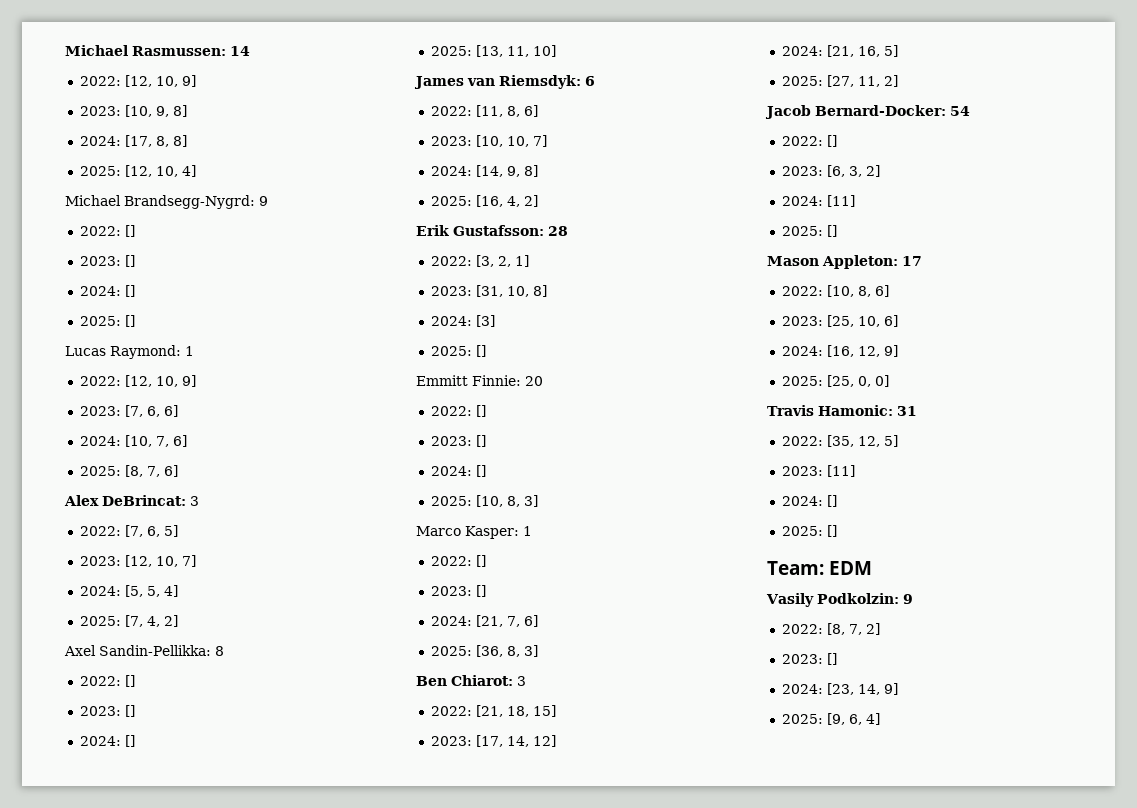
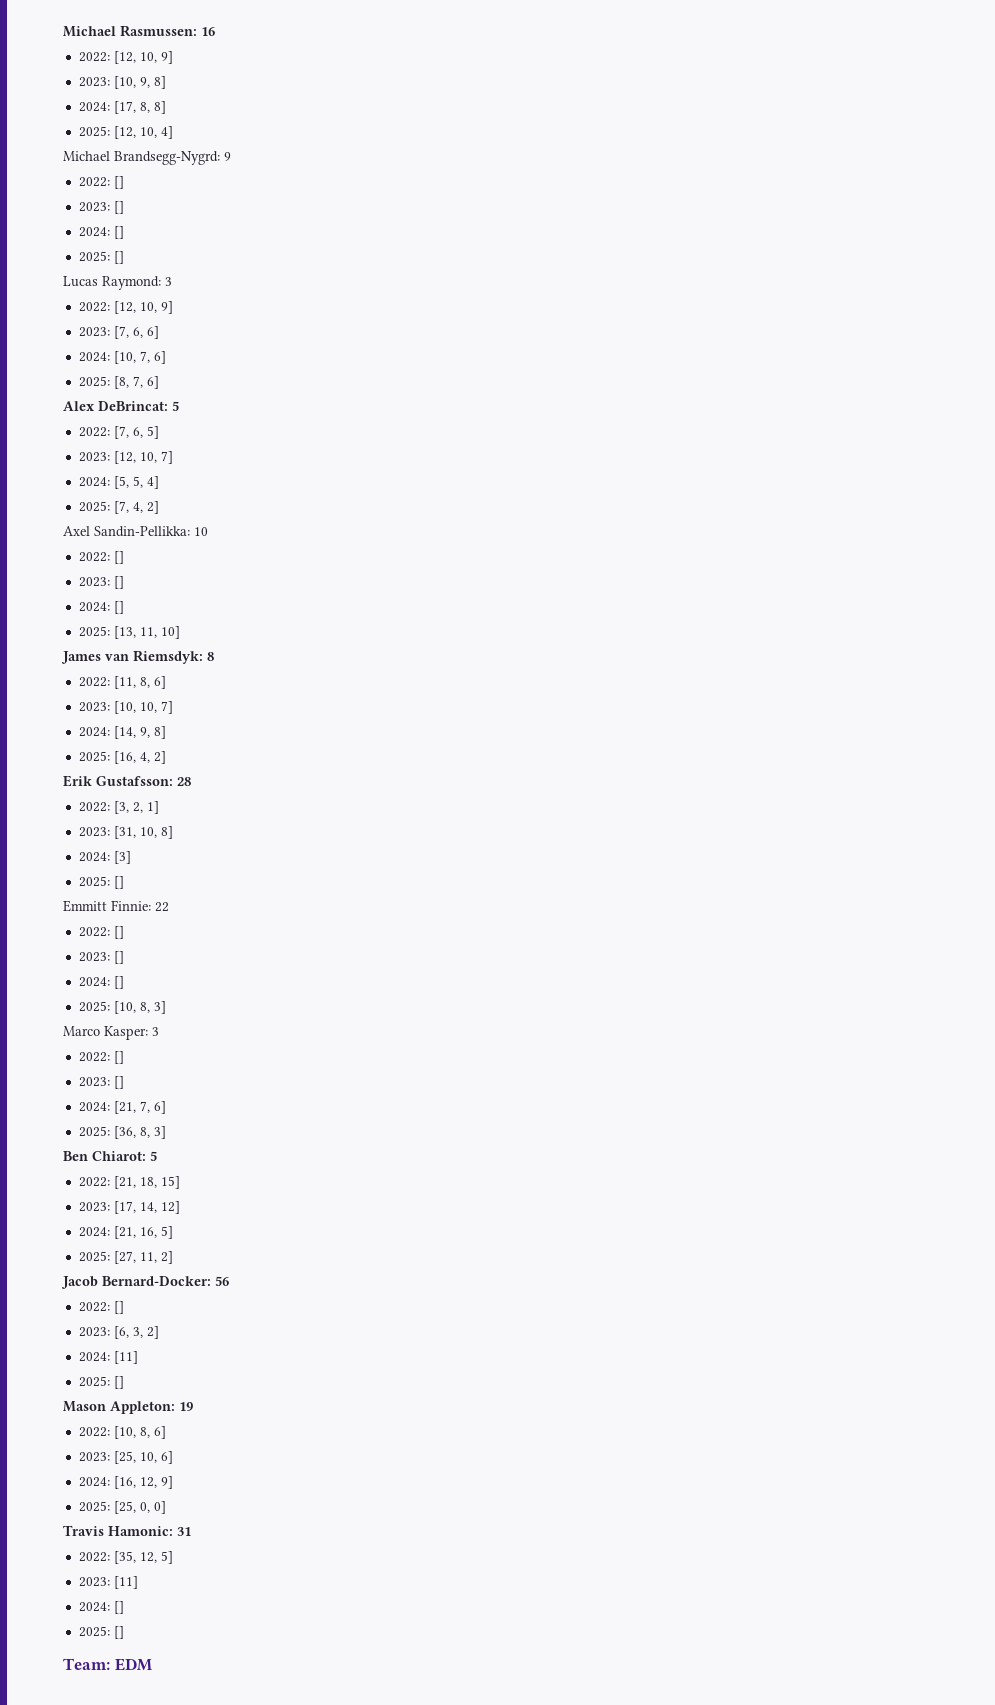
[230,46,250,56] 14 -> [201,27,215,36] 16
[185,346,194,356] 1 -> [165,277,172,286] 3
[190,496,199,506] 3 -> [172,401,179,411] 5
[215,646,224,656] 8 -> [194,527,208,536] 10
[585,76,595,86] 6 -> [207,652,214,661] 8
[525,376,543,386] 20 -> [155,902,169,912] 22
[523,526,532,536] 1 -> [152,1027,159,1036] 3
[517,676,526,686] 3 -> [150,1151,157,1161] 5
[950,106,970,116] 54 -> [215,1276,229,1286] 56
[902,256,922,266] 17 -> [179,1402,193,1411] 19
[766,593,913,607] [781,623,880,635] [781,653,837,665] [781,683,898,695] [781,713,880,725] // Vasily Podkolzin: 9 // 2022: [8, 7, 2] // 2023: [] // 2024: [23, 14, 9] // 2025: [9, 6, 4] -> (152, 1664) none

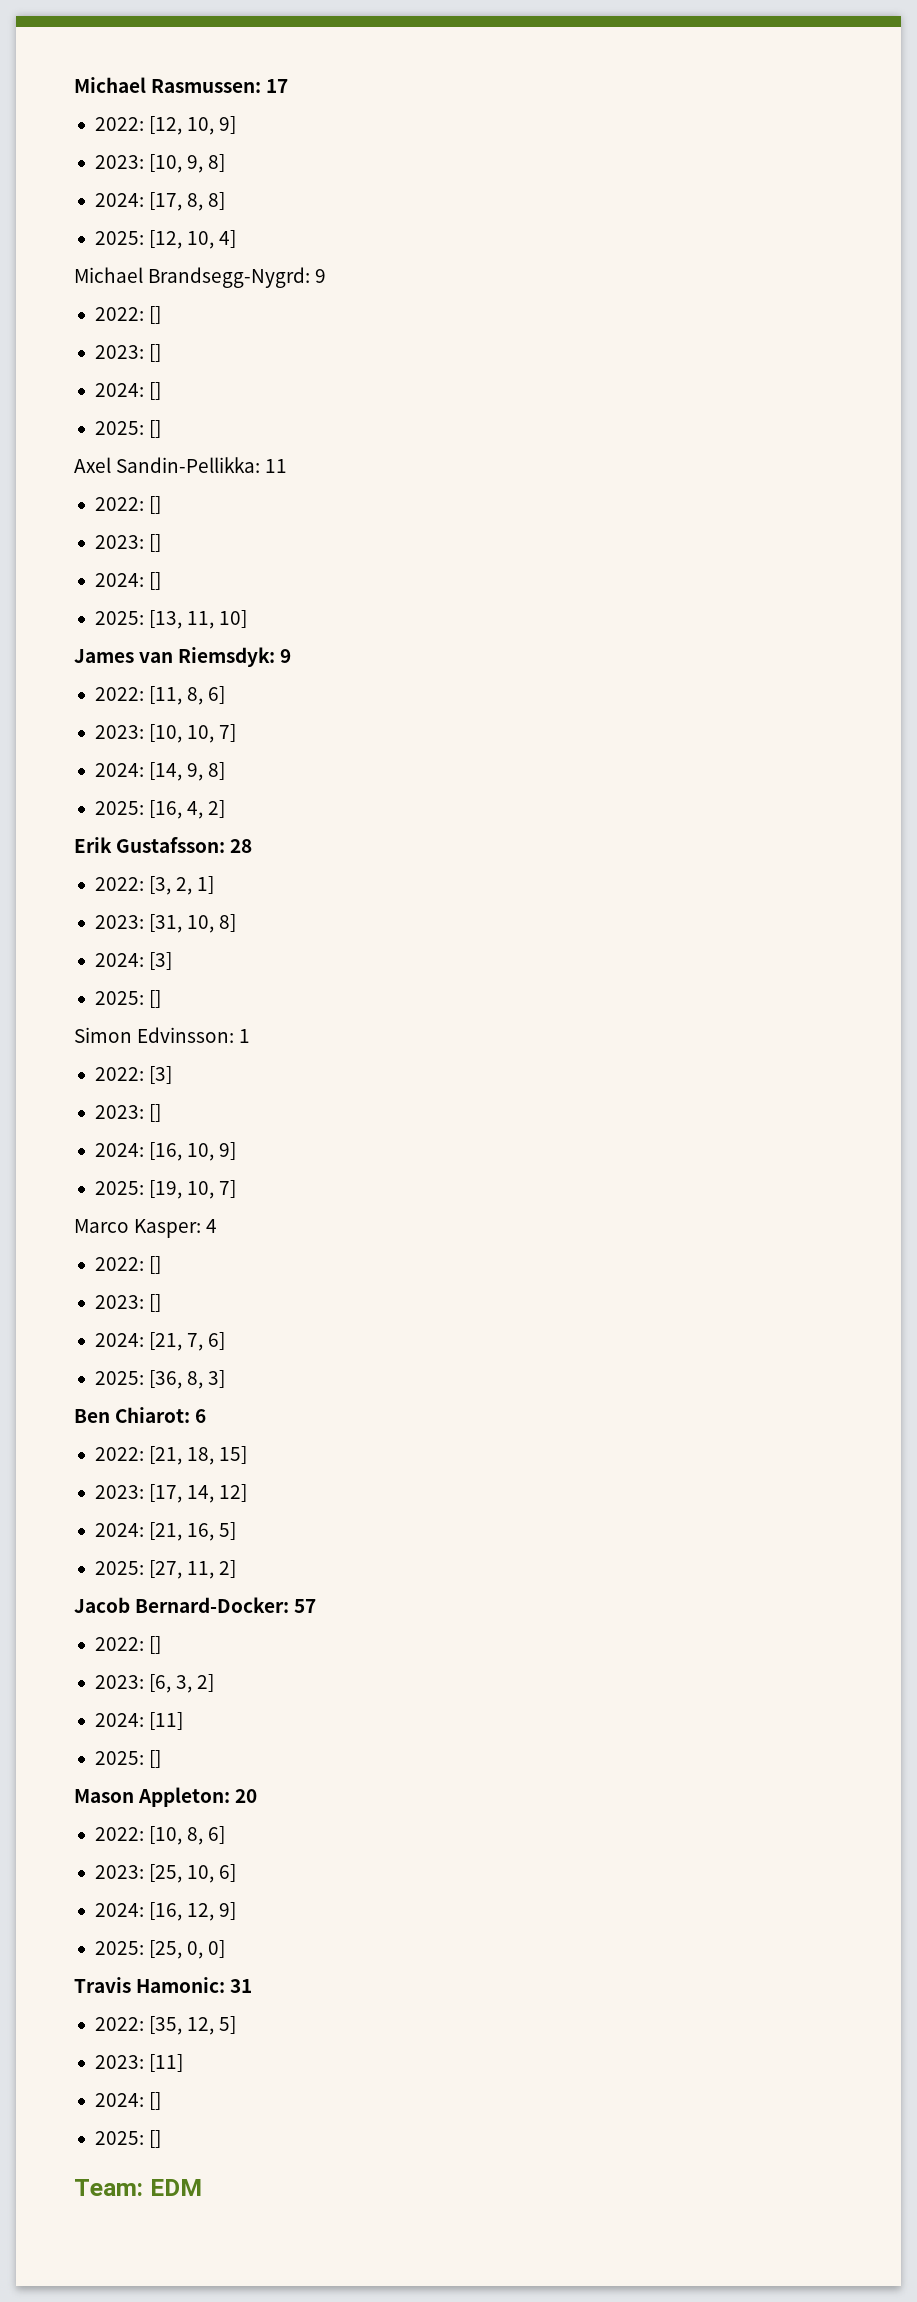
[201,27,215,36] 16 -> [266,79,289,93] 17
[63,276,172,290] [78,301,173,314] [78,326,159,339] [78,351,166,364] [78,376,159,389] [63,401,179,411] [78,426,159,439] [78,451,173,464] [78,476,159,489] [78,501,159,514] // Lucas Raymond: 3 // 2022: [12, 10, 9] // 2023: [7, 6, 6] // 2024: [10, 7, 6] // 2025: [8, 7, 6] // Alex DeBrincat: 5 // 2022: [7, 6, 5] // 2023: [12, 10, 7] // 2024: [5, 5, 4] // 2025: [7, 4, 2] -> (162, 429) none
[194,527,208,536] 10 -> [265,459,288,473] 11
[207,652,214,661] 8 -> [280,649,292,663] 9
[63,900,169,912] [78,926,124,939] [78,951,124,964] [78,976,124,989] [78,1001,166,1014] Emmitt Finnie: 22 // 2022: [] // 2023: [] // 2024: [] // 2025: [10, 8, 3] -> [74,1027,251,1043] [94,1066,173,1084] [94,1104,162,1122] [94,1142,237,1161] [94,1180,237,1199] Simon Edvinsson: 1 // 2022: [3] // 2023: [] // 2024: [16, 10, 9] // 2025: [19, 10, 7]
[152,1027,159,1036] 3 -> [206,1219,218,1233] 4
[150,1151,157,1161] 5 -> [195,1409,207,1423] 6
[215,1276,229,1286] 56 -> [294,1599,317,1613] 57
[179,1402,193,1411] 19 -> [235,1789,258,1803] 20

